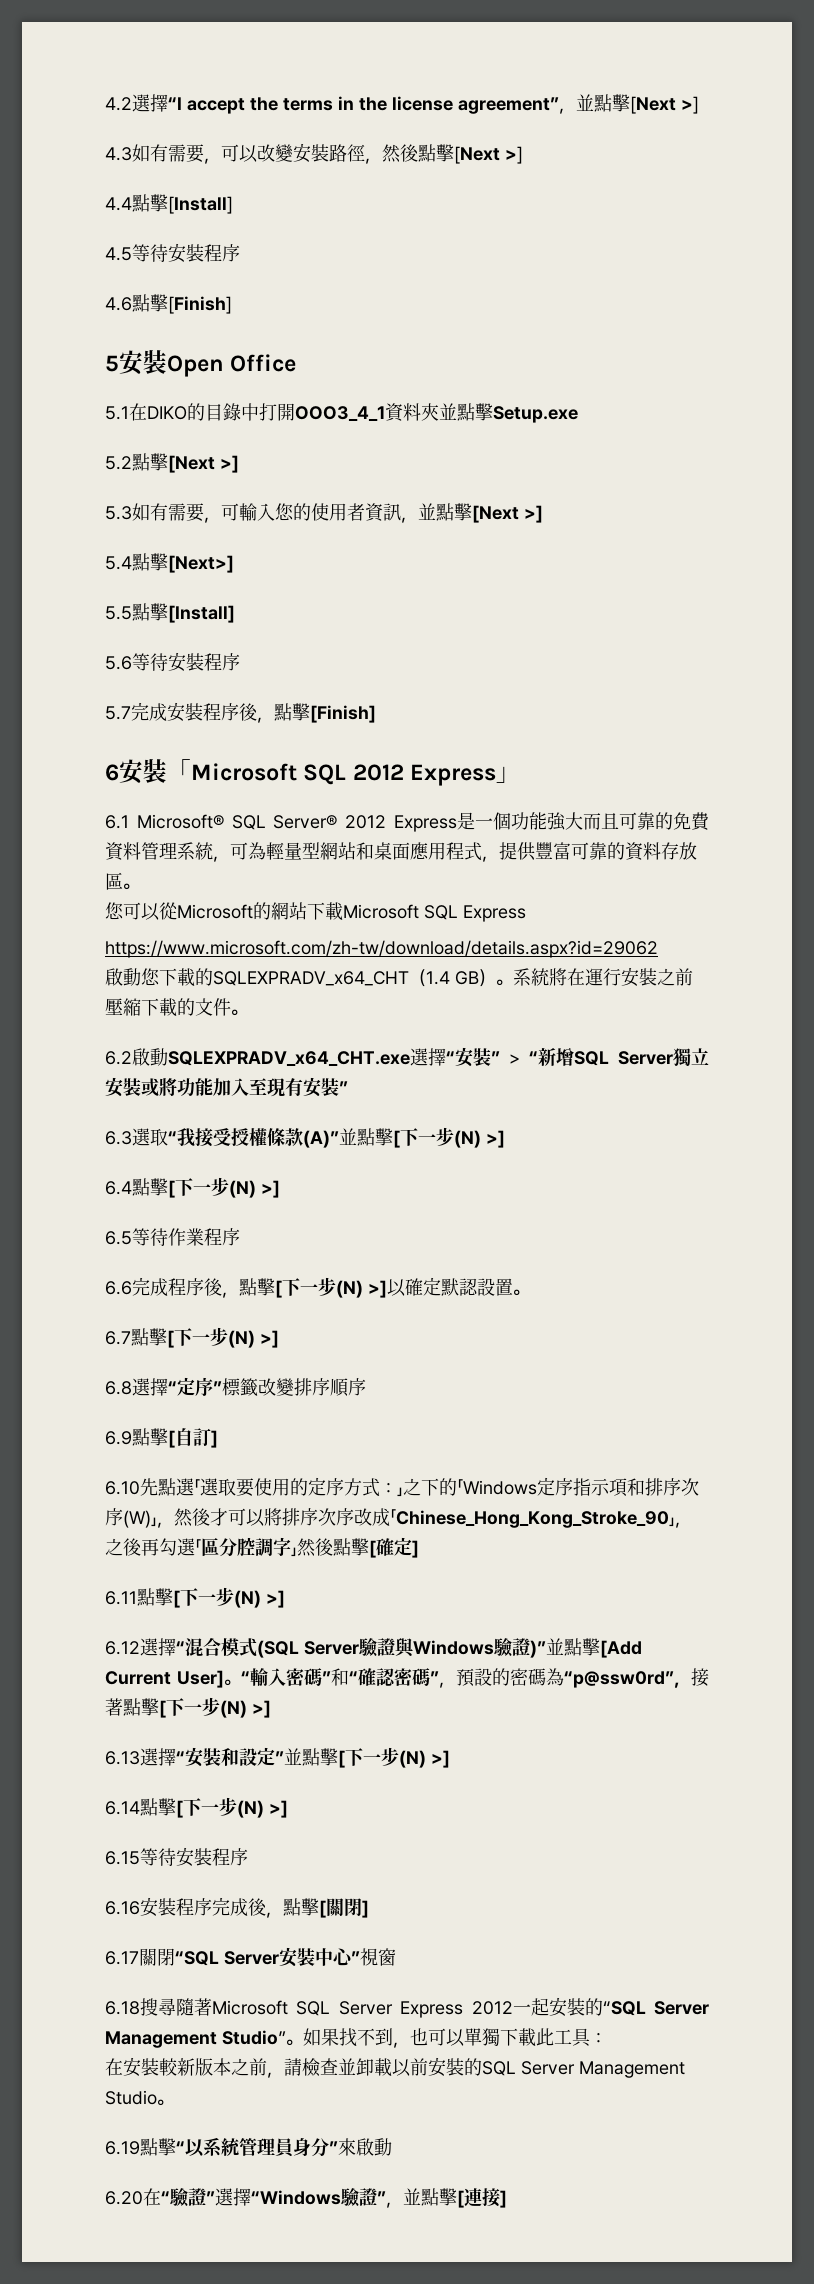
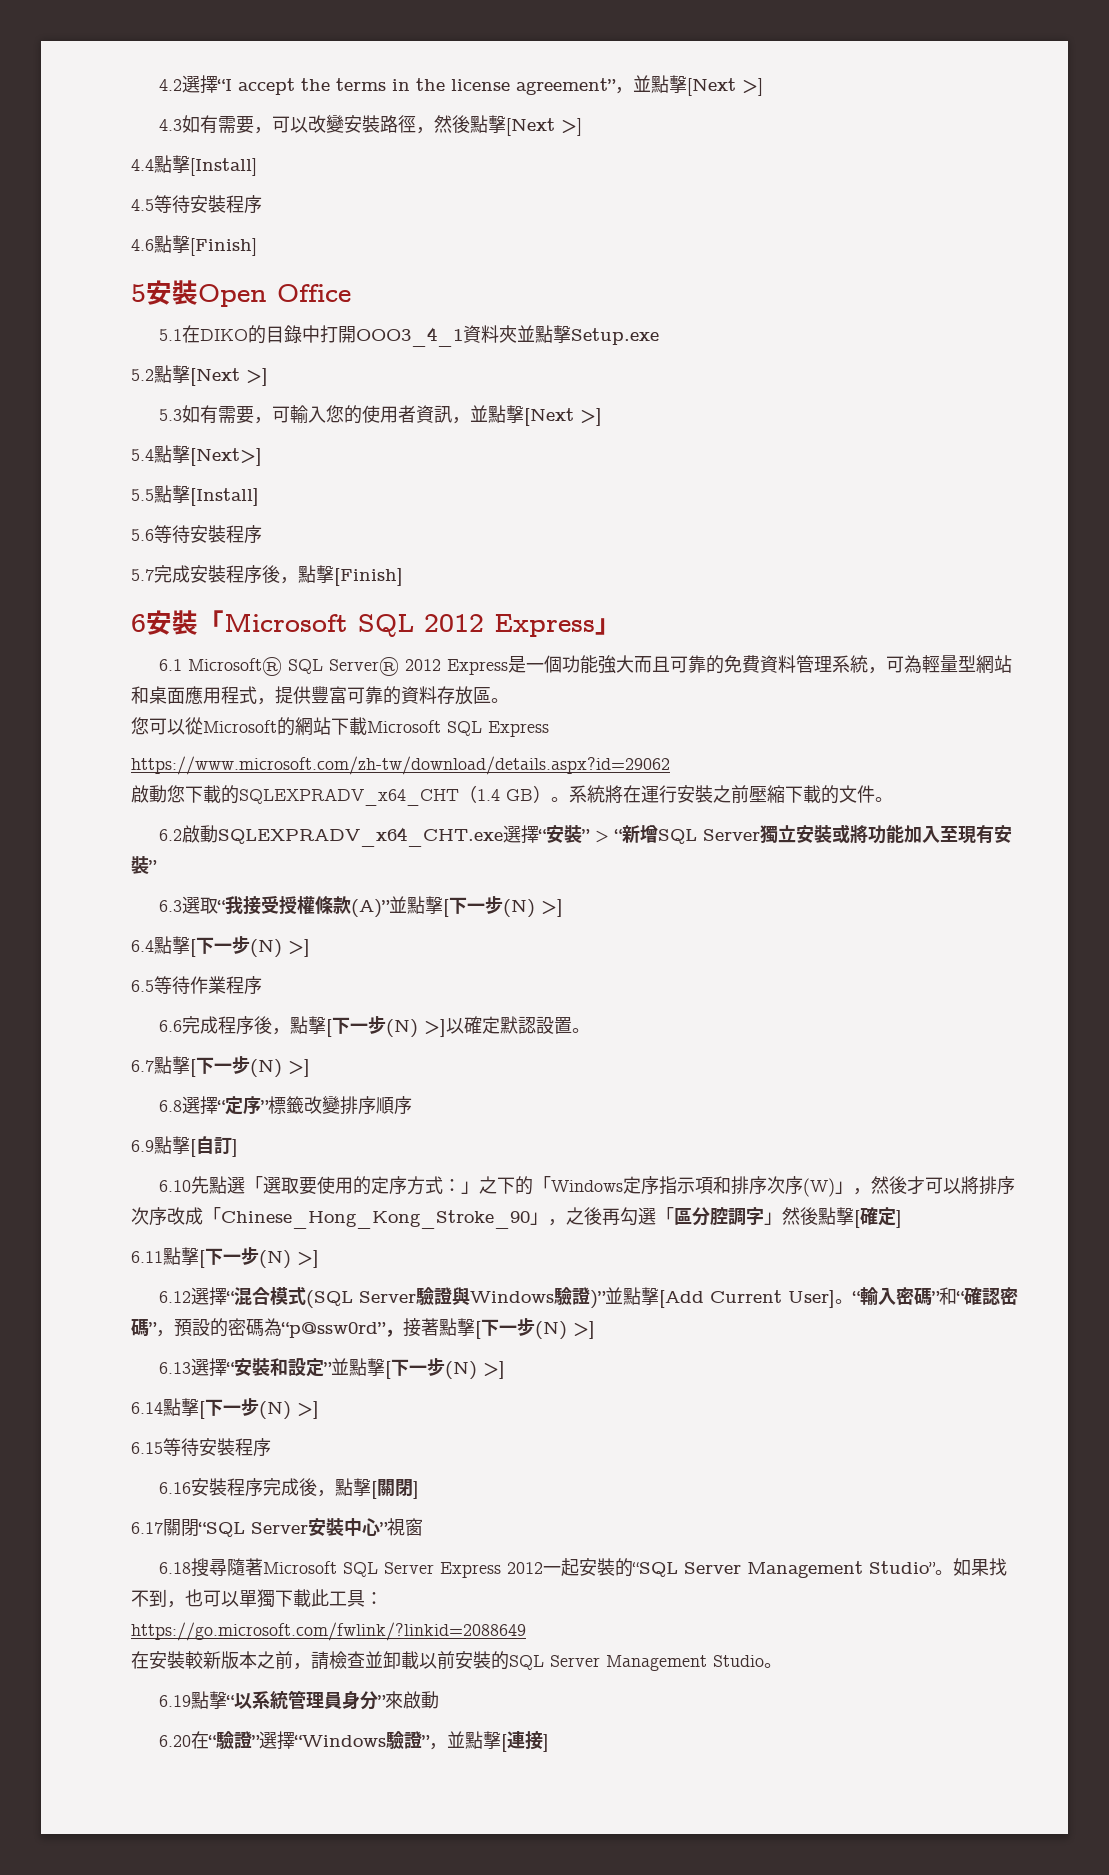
(607, 2038) none -> [131,1622,526,1641] // https://go.microsoft.com/fwlink/?linkid=2088649

